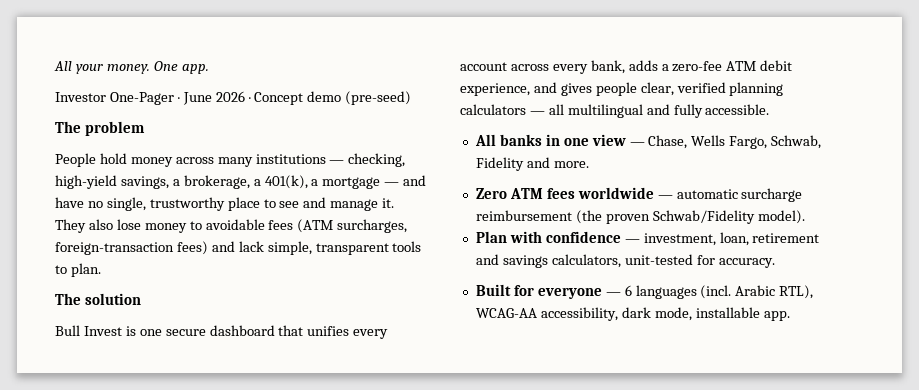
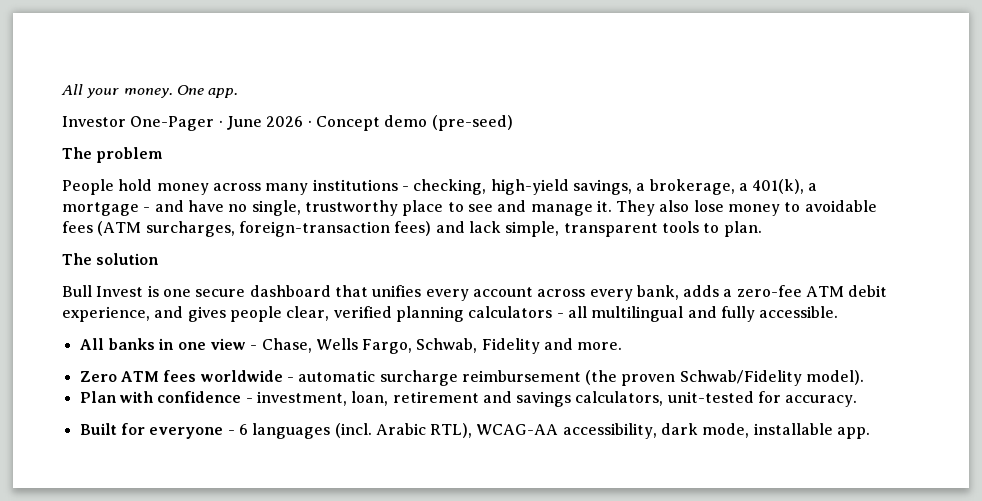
[329,160,345,164] — -> [401,186,409,191] -
[384,182,400,186] — -> [143,207,151,212] -
[529,111,545,115] — -> [556,313,564,318] -
[629,142,645,146] — -> [250,345,258,350] -
[657,195,673,199] — -> [286,377,294,382] -
[624,239,640,243] — -> [245,398,253,403] -
[605,292,621,296] — -> [227,430,235,435] -

